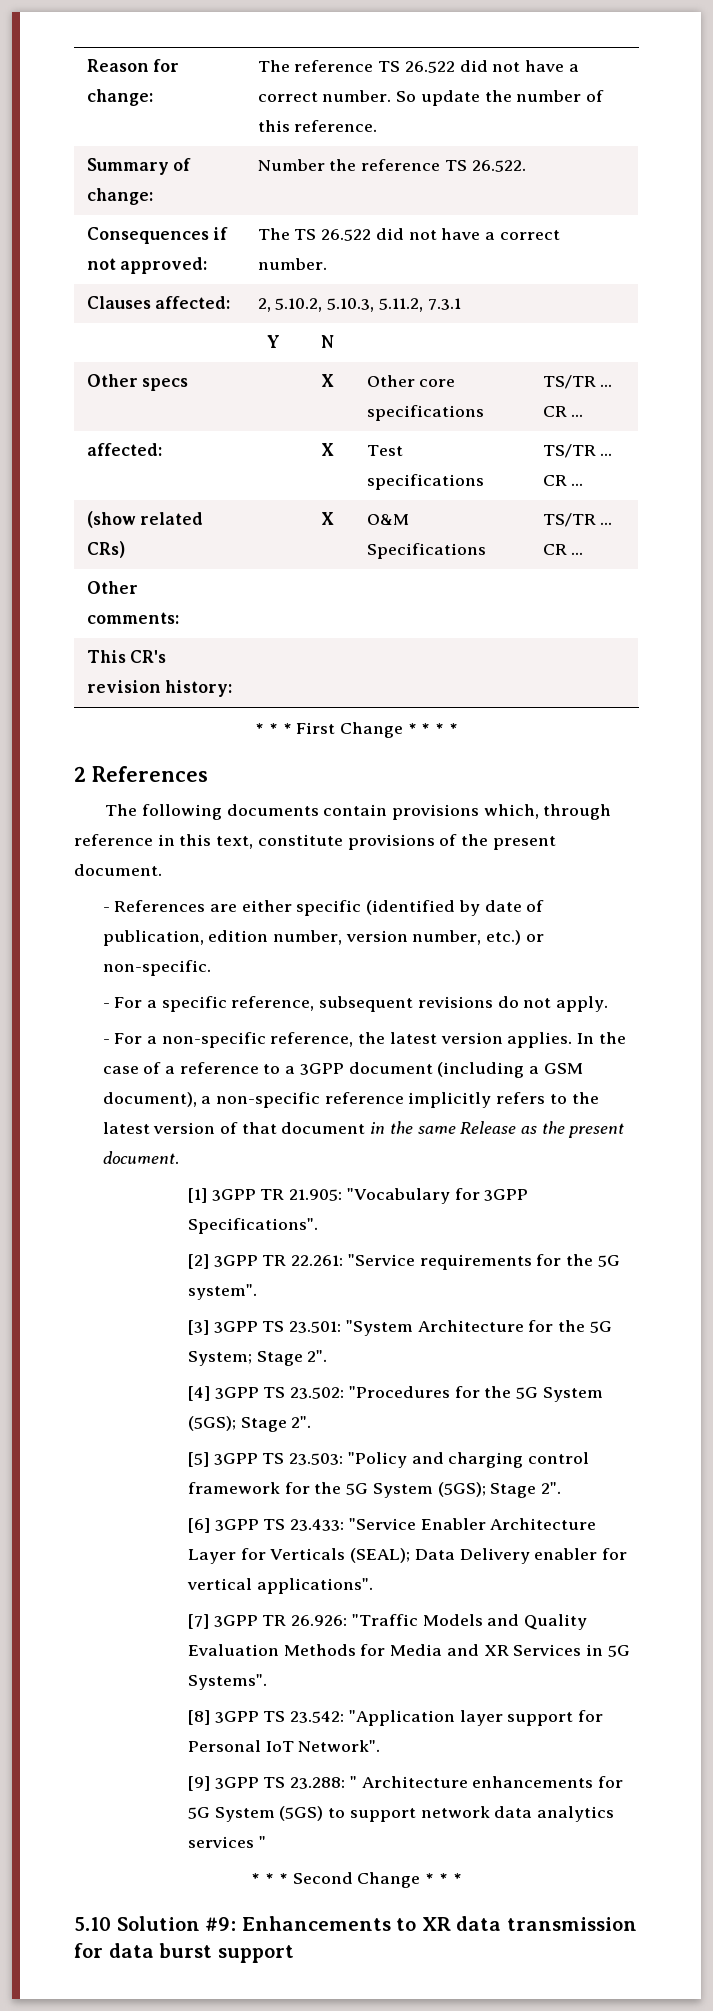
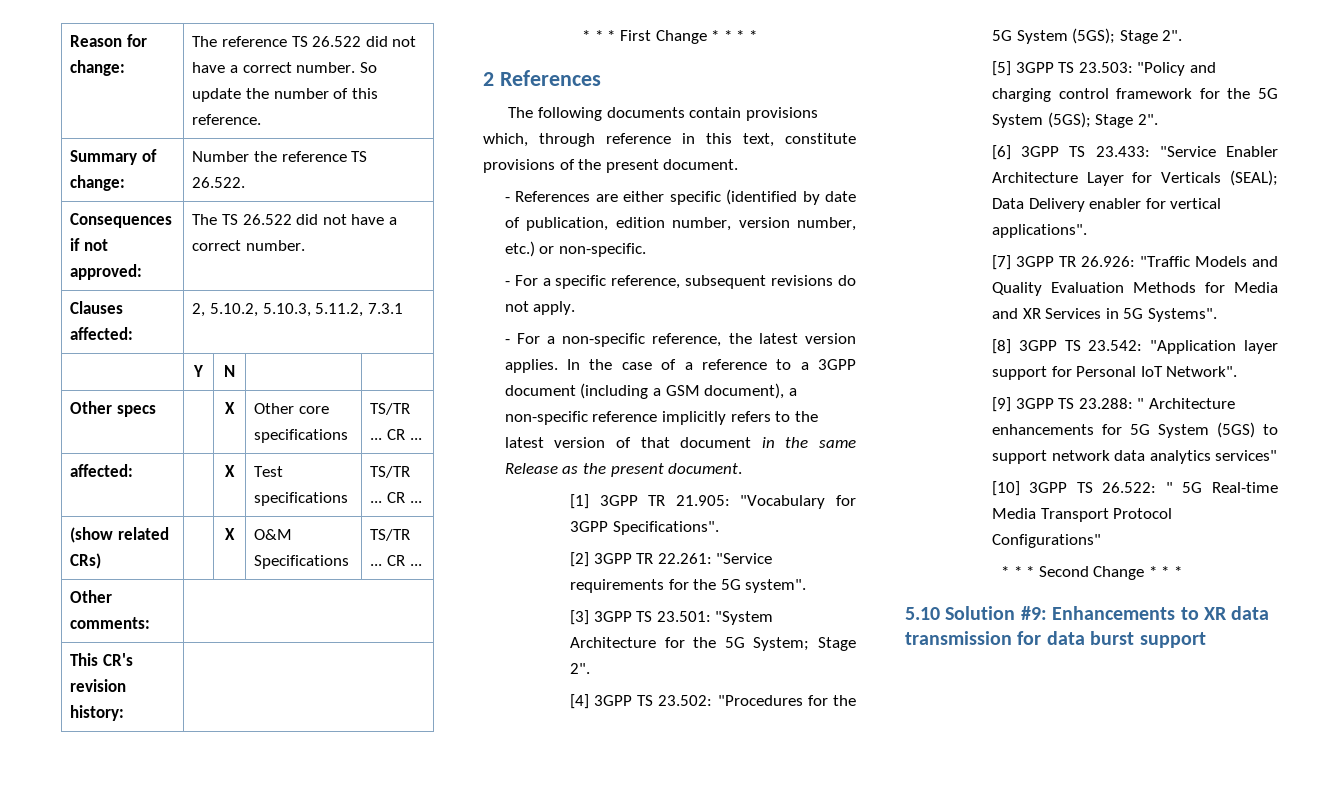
[188,1836,266,1848] services " -> [1215,450,1278,461] [991,481,1278,496] [991,508,1173,522] [991,534,1101,548] services" // [10] 3GPP TS 26.522: " 5G Real-time Media Transport Protocol Configurations"

